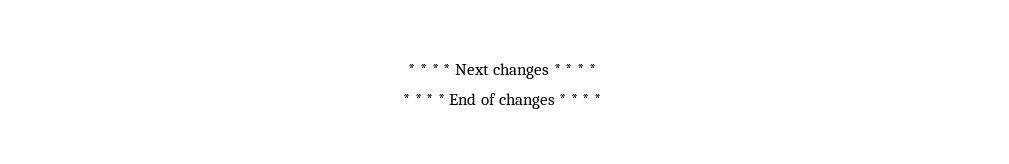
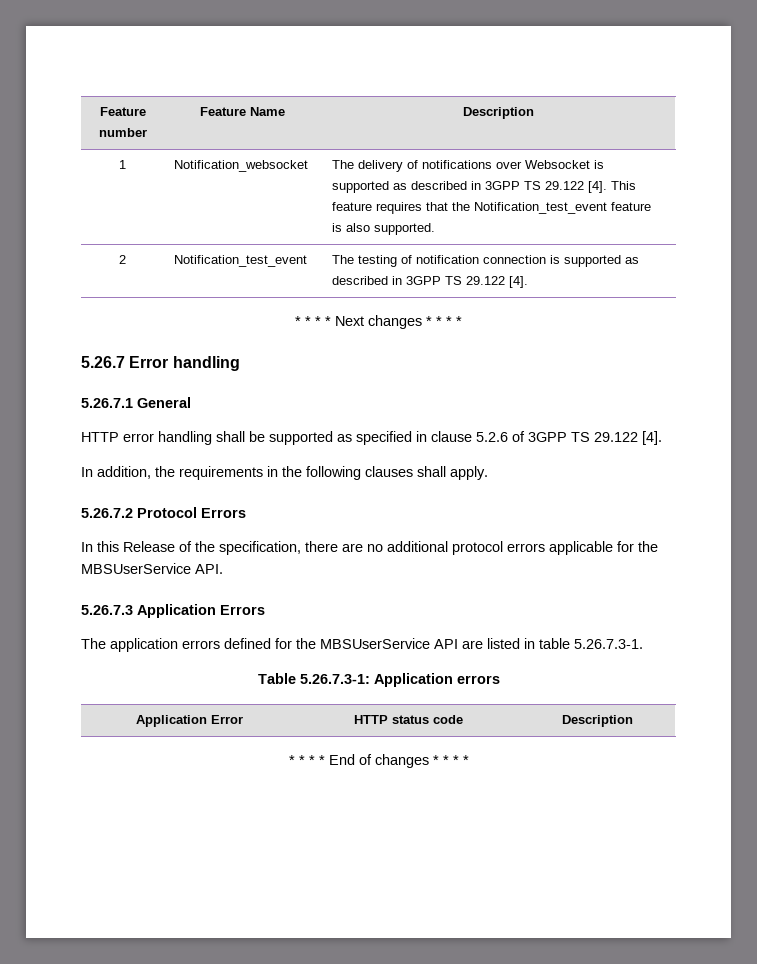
(408, 69) none -> [99,107,146,116] [98,128,147,137] [200,107,285,116] [463,107,534,119] [119,160,126,169] [174,160,309,172] [332,160,605,172] [332,181,637,193] [332,202,652,214] [332,223,436,235] [119,255,126,264] [174,255,308,267] [332,255,640,267] [332,276,529,288] Feature number | Feature Name | Description // 1 | Notification_websocket | The delivery of notifications over Websocket is supported as described in 3GPP TS 29.122 [4]. This feature requires that the Notification_test_event feature is also supported. // 2 | Notification_test_event | The testing of notification connection is supported as described in 3GPP TS 29.122 [4]. //
(596, 69) none -> [81,356,240,371] [81,397,191,408] [81,431,662,445] [81,466,488,480] [81,507,246,518] [81,541,658,555] [81,563,223,574] [81,604,265,618] [81,638,643,652] [257,673,500,687] [136,715,243,727] [353,715,463,724] [561,715,633,727] // 5.26.7 Error handling // 5.26.7.1 General // HTTP error handling shall be supported as specified in clause 5.2.6 of 3GPP TS 29.122 [4]. // In addition, the requirements in the following clauses shall apply. // 5.26.7.2 Protocol Errors // In this Release of the specification, there are no additional protocol errors applicable for the MBSUserService API. // 5.26.7.3 Application Errors // The application errors defined for the MBSUserService API are listed in table 5.26.7.3-1. // Table 5.26.7.3-1: Application errors // Application Error | HTTP status code | Description

